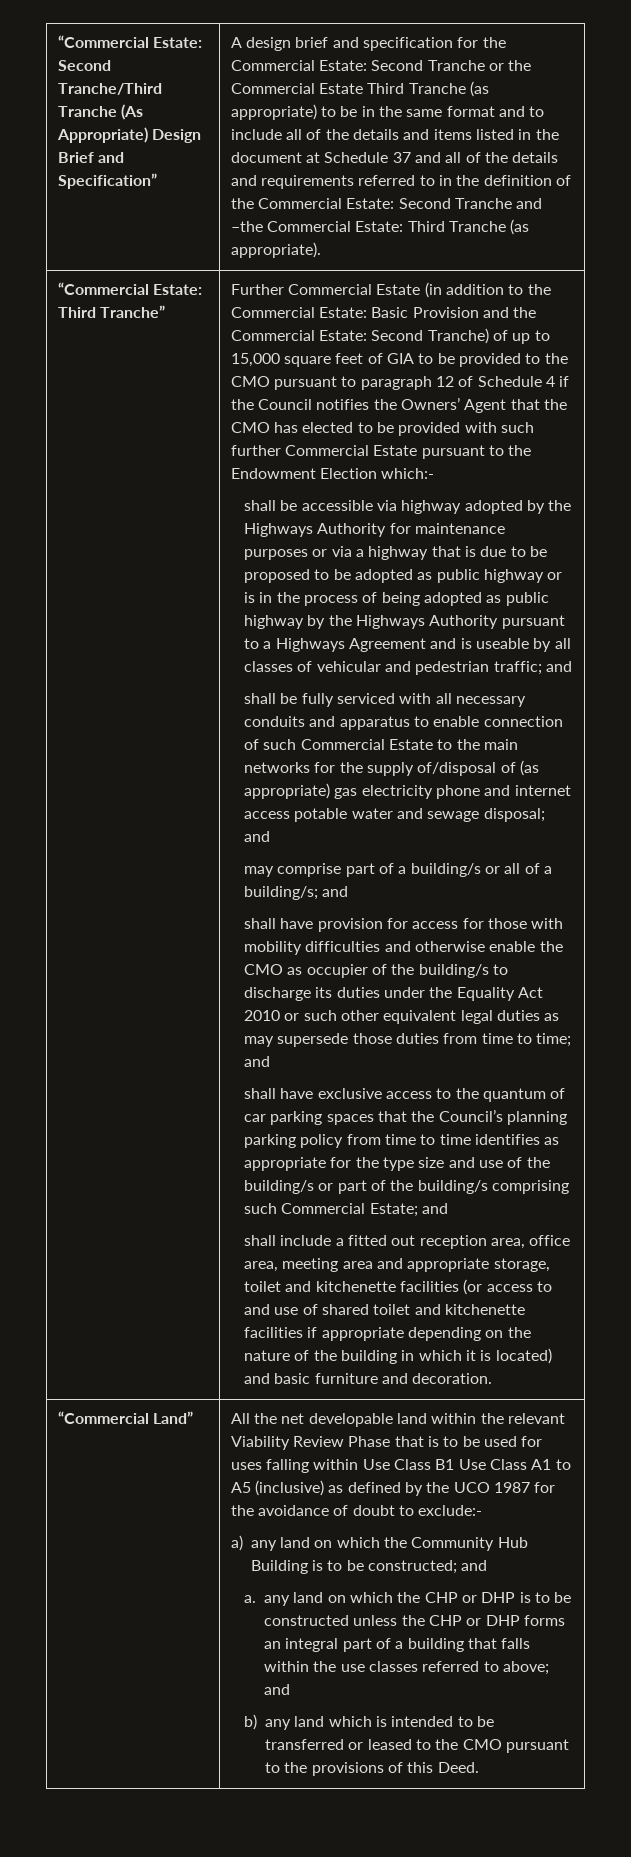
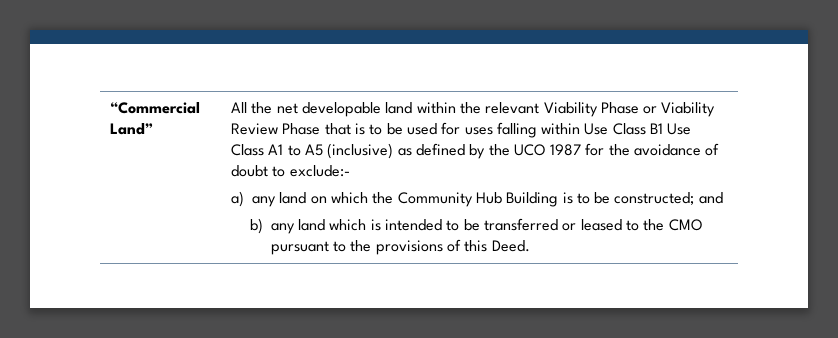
[57,35,203,48] [57,60,111,71] [57,83,162,95] [57,104,144,120] [56,127,202,143] [57,152,125,163] [57,173,157,189] [230,37,506,51] [230,60,532,71] [230,81,490,97] [230,104,545,120] [230,129,559,140] [230,152,559,163] [230,175,571,189] [230,198,543,209] [230,219,530,235] [230,242,321,258] [57,282,203,295] [57,305,166,318] [230,282,551,298] [230,307,537,318] [230,328,550,344] [230,353,568,367] [230,376,570,390] [230,397,567,413] [230,422,534,436] [230,445,532,459] [230,468,435,479] [244,500,572,514] [244,523,506,537] [244,546,548,560] [244,569,563,583] [244,592,549,606] [244,615,565,629] [244,638,571,652] [244,661,573,675] [244,693,527,707] [244,716,563,730] [244,739,519,750] [244,760,540,776] [244,783,571,799] [244,808,545,822] [244,831,271,842] [244,863,553,877] [244,886,349,900] [244,918,564,932] [244,941,563,955] [244,964,509,978] [244,987,544,1001] [244,1010,560,1024] [244,1033,572,1047] [244,1056,271,1067] [244,1088,566,1102] [244,1109,568,1125] [244,1134,560,1148] [244,1157,550,1171] [244,1180,570,1194] [244,1203,449,1217] [244,1235,571,1249] [244,1258,550,1272] [244,1279,553,1295] [244,1304,526,1315] [244,1327,531,1341] [244,1348,552,1364] [244,1373,493,1384] [57,1411,149,1424] “Commercial Estate: Second Tranche/Third Tranche (As Appropriate) Design Brief and Specification” | A design brief and specification for the Commercial Estate: Second Tranche or the Commercial Estate Third Tranche (as appropriate) to be in the same format and to include all of the details and items listed in the document at Schedule 37 and all of the details and requirements referred to in the definition of the Commercial Estate: Second Tranche and –the Commercial Estate: Third Tranche (as appropriate). // “Commercial Estate: Third Tranche” | Further Commercial Estate (in addition to the Commercial Estate: Basic Provision and the Commercial Estate: Second Tranche) of up to 15,000 square feet of GIA to be provided to the CMO pursuant to paragraph 12 of Schedule 4 if the Council notifies the Owners’ Agent that the CMO has elected to be provided with such further Commercial Estate pursuant to the Endowment Election which:- // shall be accessible via highway adopted by the Highways Authority for maintenance purposes or via a highway that is due to be proposed to be adopted as public highway or is in the process of being adopted as public highway by the Highways Authority pursuant to a Highways Agreement and is useable by all classes of vehicular and pedestrian traffic; and // shall be fully serviced with all necessary conduits and apparatus to enable connection of such Commercial Estate to the main networks for the supply of/disposal of (as appropriate) gas electricity phone and internet access potable water and sewage disposal; and // may comprise part of a building/s or all of a building/s; and // shall have provision for access for those with mobility difficulties and otherwise enable the CMO as occupier of the building/s to discharge its duties under the Equality Act 2010 or such other equivalent legal duties as may supersede those duties from time to time; and // shall have exclusive access to the quantum of car parking spaces that the Council’s planning parking policy from time to time identifies as appropriate for the type size and use of the building/s or part of the building/s comprising such Commercial Estate; and // shall include a fitted out reception area, office area, meeting area and appropriate storage, toilet and kitchenette facilities (or access to and use of shared toilet and kitchenette facilities if appropriate depending on the nature of the building in which it is located) and basic furniture and decoration. // “Commercial -> [109,102,200,114] “Commercial
(290, 1443) none -> [600,102,716,117] Phase or Viability
[244,1592,572,1606] [264,1615,566,1626] [264,1638,531,1652] [264,1661,550,1675] [264,1684,291,1695] [244,1714,325,1730] a. any land on which the CHP or DHP is to be constructed unless the CHP or DHP forms an integral part of a building that falls within the use classes referred to above; and // b) any land -> [249,218,326,234] b) any land

